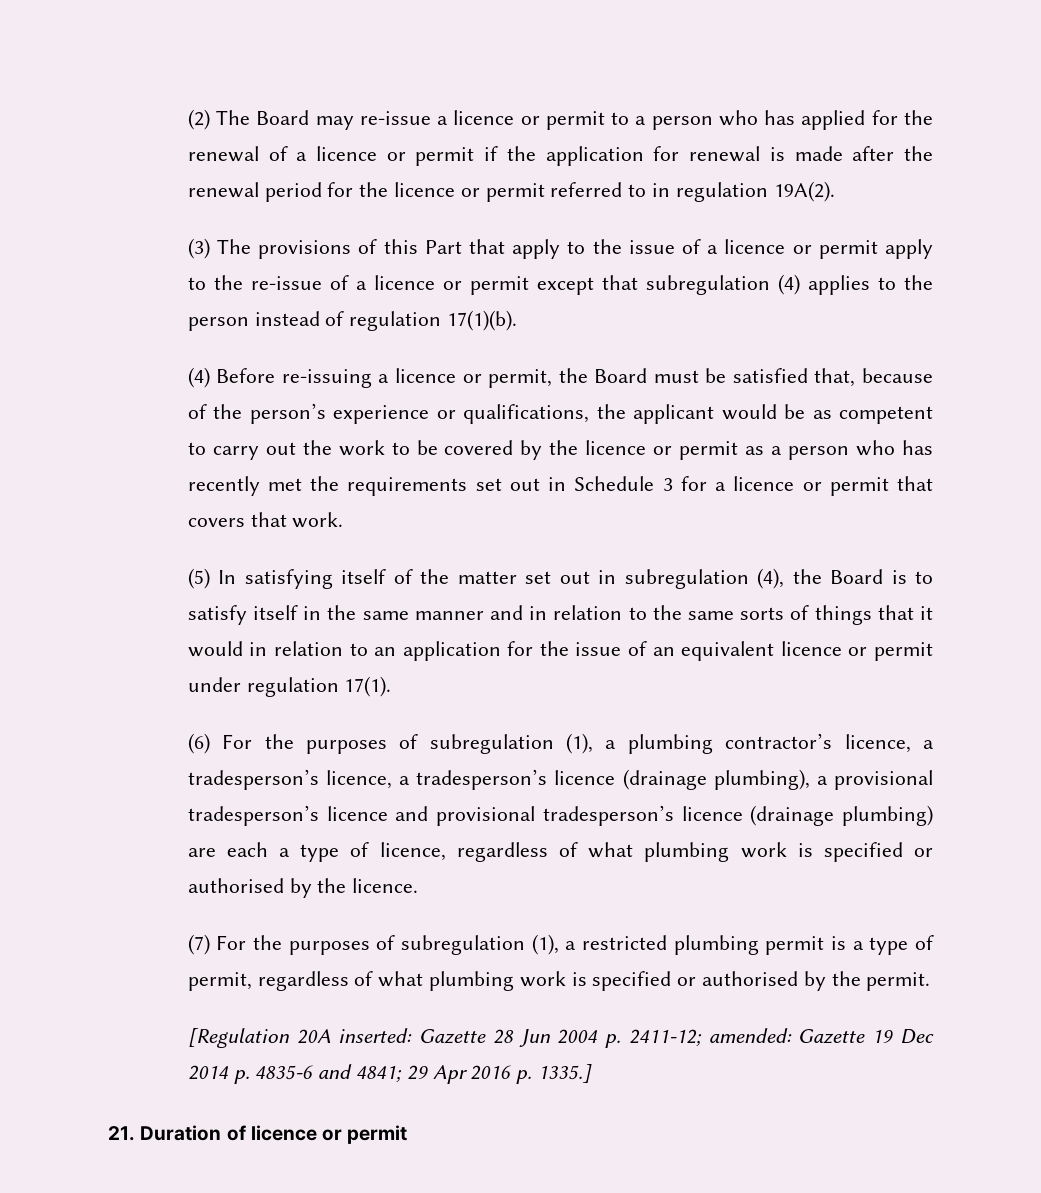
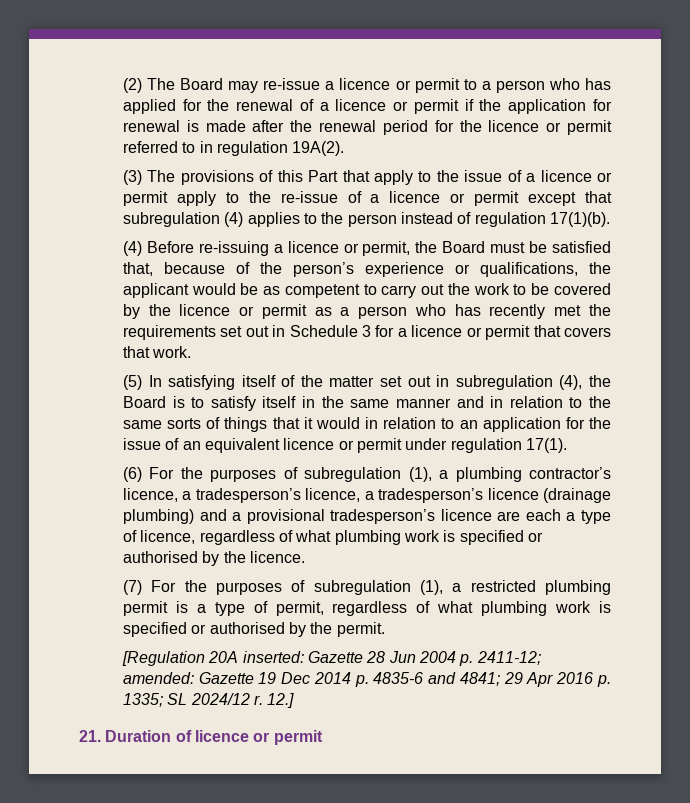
[713,769,810,790] plumbing), -> [122,509,227,524] plumbing) and
[395,805,933,826] and provisional tradesperson’s licence (drainage plumbing) -> (492, 515) none
[538,1064,593,1083] 1335.] -> [122,693,295,708] 1335; SL 2024/12 r. 12.]

